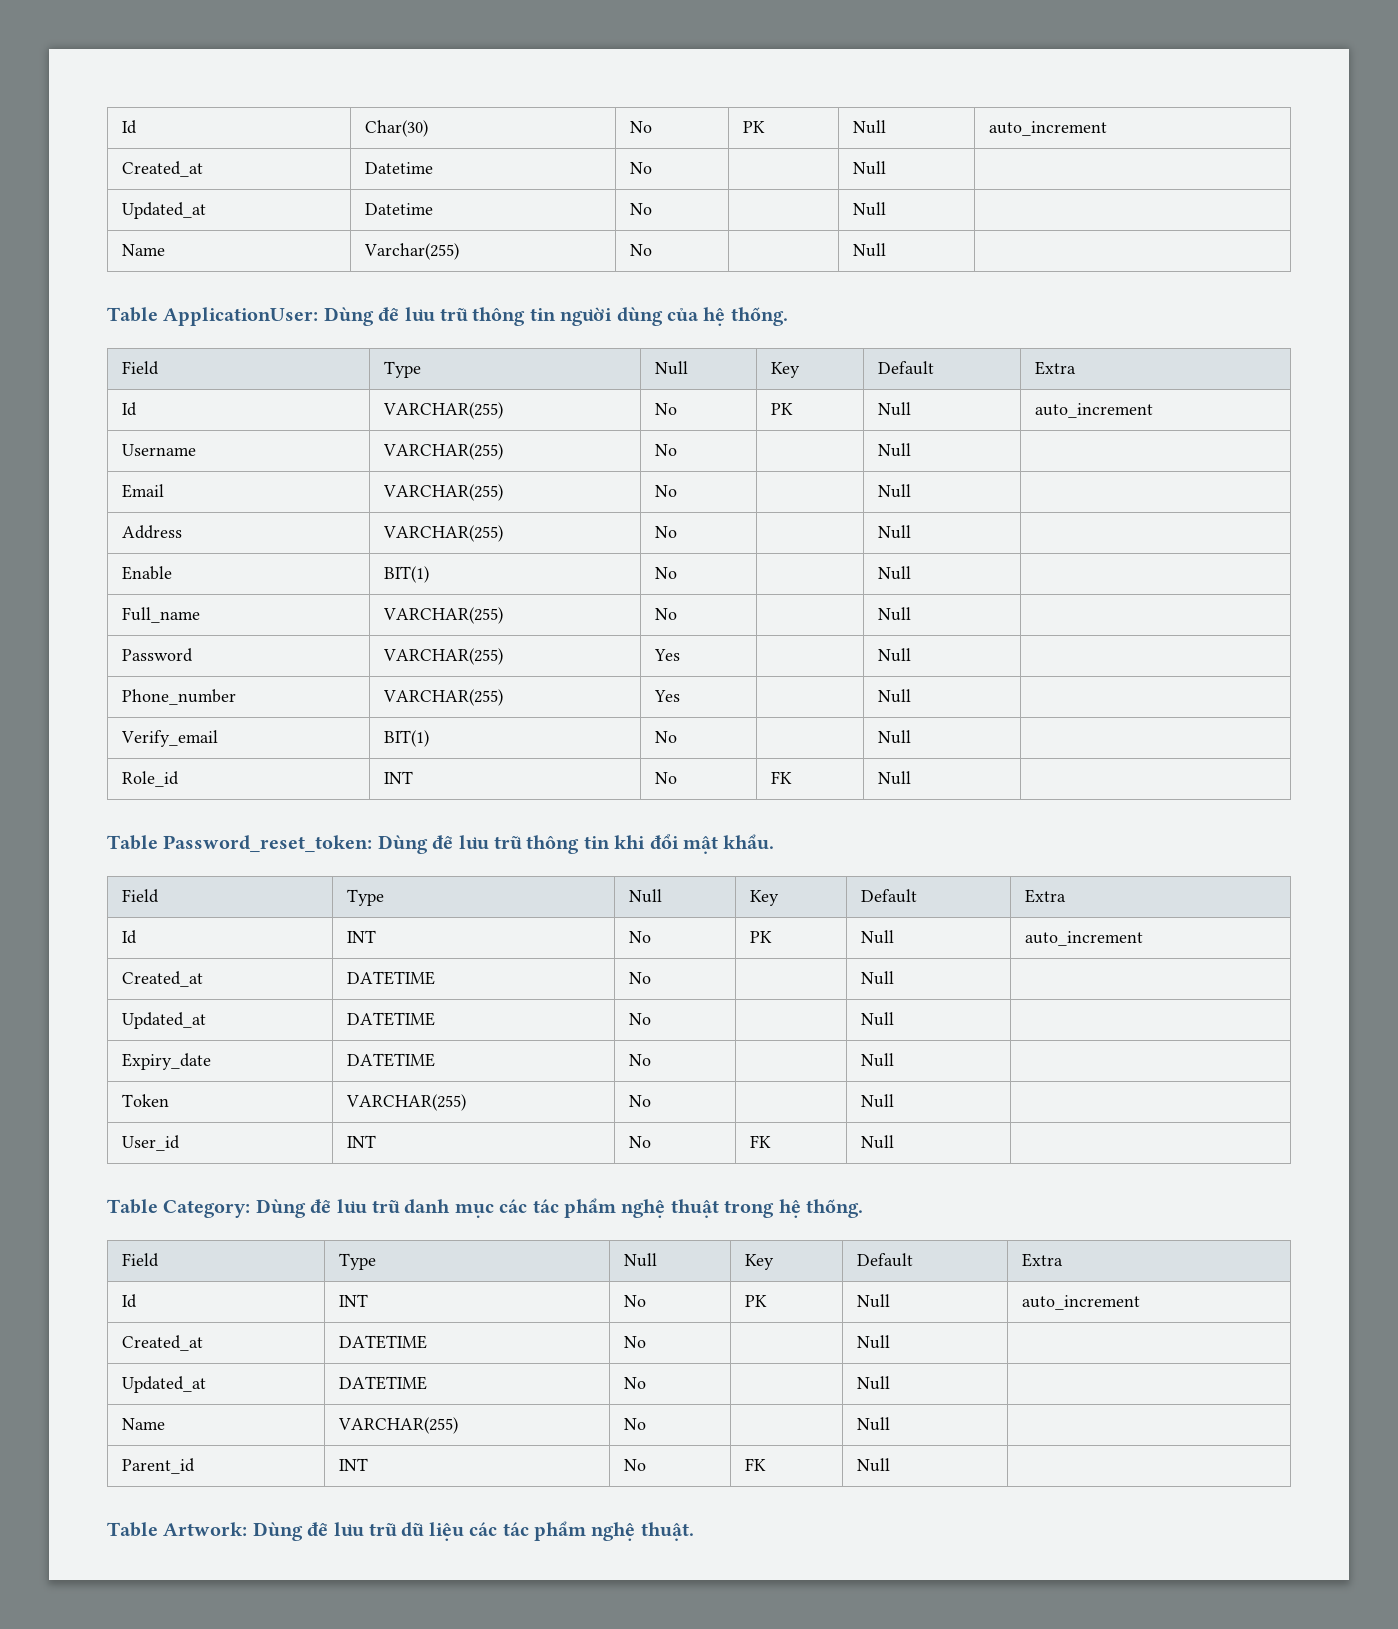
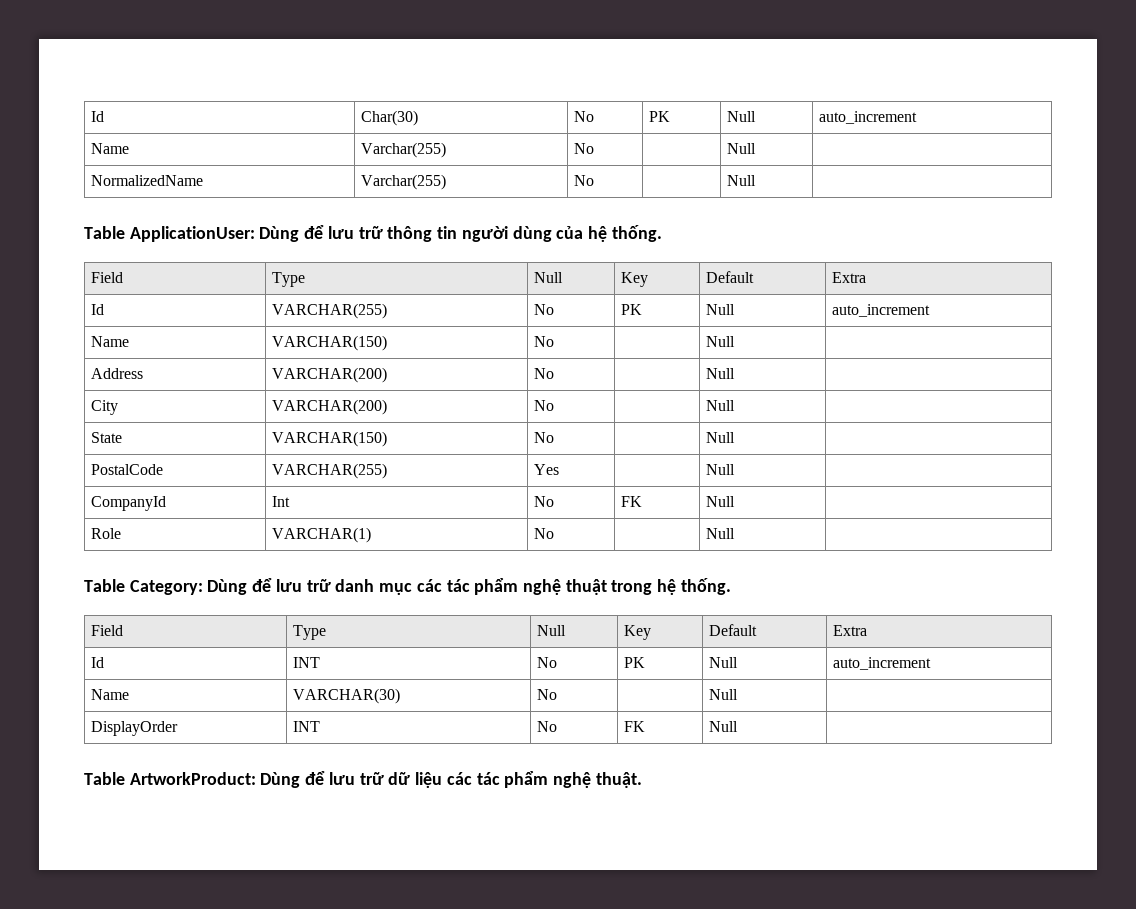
[122,161,204,177] [365,162,434,174] [630,162,653,174] [853,161,887,175] [122,202,207,219] [365,203,434,215] [630,203,653,215] [853,202,887,216] [122,244,166,256] Created_at | Datetime | No | | Null | // Updated_at | Datetime | No | | Null | // Name -> [91,143,130,154] [361,142,447,158] [574,143,595,154] [727,143,757,154] [91,175,204,186] Name | Varchar(255) | No | | Null | // NormalizedName
[122,444,197,456] [383,443,504,460] [655,444,678,456] [878,443,912,457] [122,484,165,498] [383,484,504,501] Username | VARCHAR(255) | No | | Null | // Email | VARCHAR(255) -> [91,336,130,347] [272,335,388,351] Name | VARCHAR(150)
[383,525,504,542] [655,526,678,538] [878,525,912,539] [122,566,173,580] [384,566,430,583] [655,567,678,579] [878,566,912,580] [122,607,201,623] [383,607,504,624] [655,608,678,620] [878,607,912,621] [122,648,194,662] [383,648,504,665] [654,649,681,661] [878,648,912,662] [122,689,237,705] [383,689,504,706] [654,690,681,702] [878,689,912,703] [121,730,219,747] [384,730,430,747] [655,731,678,743] [878,730,912,744] [122,771,180,787] [384,771,414,784] [655,772,678,784] [771,771,793,784] [878,771,912,785] [107,834,775,854] [122,889,160,903] [347,889,385,906] [629,889,663,903] [750,890,780,906] [861,889,918,903] [1025,889,1067,903] [122,930,138,944] [347,930,377,943] [629,931,652,943] [750,931,773,943] [861,930,895,944] [1025,931,1144,946] [122,971,204,987] [347,971,436,985] [629,972,652,984] [861,971,895,985] [122,1012,207,1029] [347,1012,436,1026] [629,1013,652,1025] [861,1012,895,1026] [122,1053,212,1070] [347,1053,436,1067] [629,1054,652,1066] [861,1053,895,1067] [122,1094,170,1107] [346,1094,467,1111] [629,1095,652,1107] [861,1094,895,1108] [122,1135,181,1151] [347,1135,377,1148] [629,1136,652,1148] [750,1135,772,1148] VARCHAR(255) | No | | Null | // Enable | BIT(1) | No | | Null | // Full_name | VARCHAR(255) | No | | Null | // Password | VARCHAR(255) | Yes | | Null | // Phone_number | VARCHAR(255) | Yes | | Null | // Verify_email | BIT(1) | No | | Null | // Role_id | INT | No | FK | Null | // Table Password_reset_token: Dùng để lưu trữ thông tin khi đổi mật khẩu. // Field | Type | Null | Key | Default | Extra // Id | INT | No | PK | Null | auto_increment // Created_at | DATETIME | No | | Null | // Updated_at | DATETIME | No | | Null | // Expiry_date | DATETIME | No | | Null | // Token | VARCHAR(255) | No | | Null | // User_id | INT | No | FK -> [272,367,388,383] [534,368,555,379] [706,368,736,379] [91,400,119,415] [272,399,388,415] [534,400,555,411] [706,400,736,411] [91,432,123,443] [272,431,388,447] [534,432,555,443] [706,432,736,443] [91,464,164,475] [272,463,388,479] [534,464,560,475] [706,464,736,475] [91,496,167,511] [272,496,291,507] [534,496,555,507] [621,496,643,507] [706,496,736,507] [91,528,122,539] [272,527,372,543] [534,528,555,539] VARCHAR(200) | No | | Null | // City | VARCHAR(200) | No | | Null | // State | VARCHAR(150) | No | | Null | // PostalCode | VARCHAR(255) | Yes | | Null | // CompanyId | Int | No | FK | Null | // Role | VARCHAR(1) | No |
[122,1335,204,1351] [339,1335,428,1349] [624,1336,647,1348] [857,1335,891,1349] [122,1376,207,1393] [339,1376,428,1390] [624,1377,647,1389] [857,1376,891,1390] [122,1418,166,1430] [338,1417,459,1434] [624,1418,647,1430] [857,1417,891,1431] [122,1458,196,1474] [339,1458,369,1471] [624,1459,647,1471] [745,1458,767,1471] [857,1458,891,1472] [107,1522,248,1537] Created_at | DATETIME | No | | Null | // Updated_at | DATETIME | No | | Null | // Name | VARCHAR(255) | No | | Null | // Parent_id | INT | No | FK | Null | // Table Artwork: -> [91,689,130,700] [293,688,401,704] [537,689,558,700] [709,689,739,700] [91,721,179,736] [293,721,321,732] [537,721,558,732] [624,721,646,732] [709,721,739,732] [84,772,256,785] Name | VARCHAR(30) | No | | Null | // DisplayOrder | INT | No | FK | Null | // Table ArtworkProduct:

